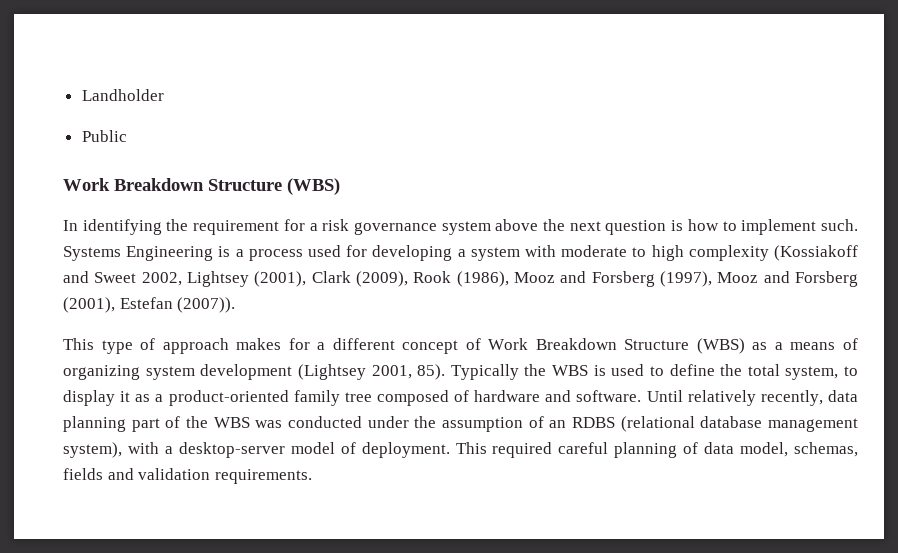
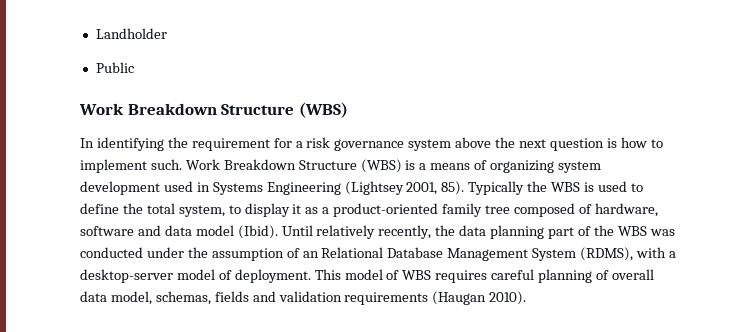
[63,245,858,261] [63,271,859,287] [63,297,236,313] [63,338,768,354] Systems Engineering is a process used for developing a system with moderate to high complexity (Kossiakoff and Sweet 2002, Lightsey (2001), Clark (2009), Rook (1986), Mooz and Forsberg (1997), Mooz and Forsberg (2001), Estefan (2007)). // This type of approach makes for a different concept of Work Breakdown Structure (WBS) as -> [185,159,416,173] Work Breakdown Structure (WBS) is
(293, 372) none -> [163,181,341,195] used in Systems Engineering
[474,390,642,402] hardware and software. -> [594,203,658,217] [80,225,278,239] hardware, software and data model (Ibid).
(823, 398) none -> [435,225,456,236] the
[572,416,858,432] [63,442,122,458] RDBS (relational database management system), -> [321,247,634,261] Relational Database Management System (RDMS),
[492,442,553,458] required -> [344,269,488,283] model of WBS requires
(699, 448) none -> [611,269,654,280] overall
[214,469,312,484] requirements. -> [344,291,527,305] requirements (Haugan 2010).

